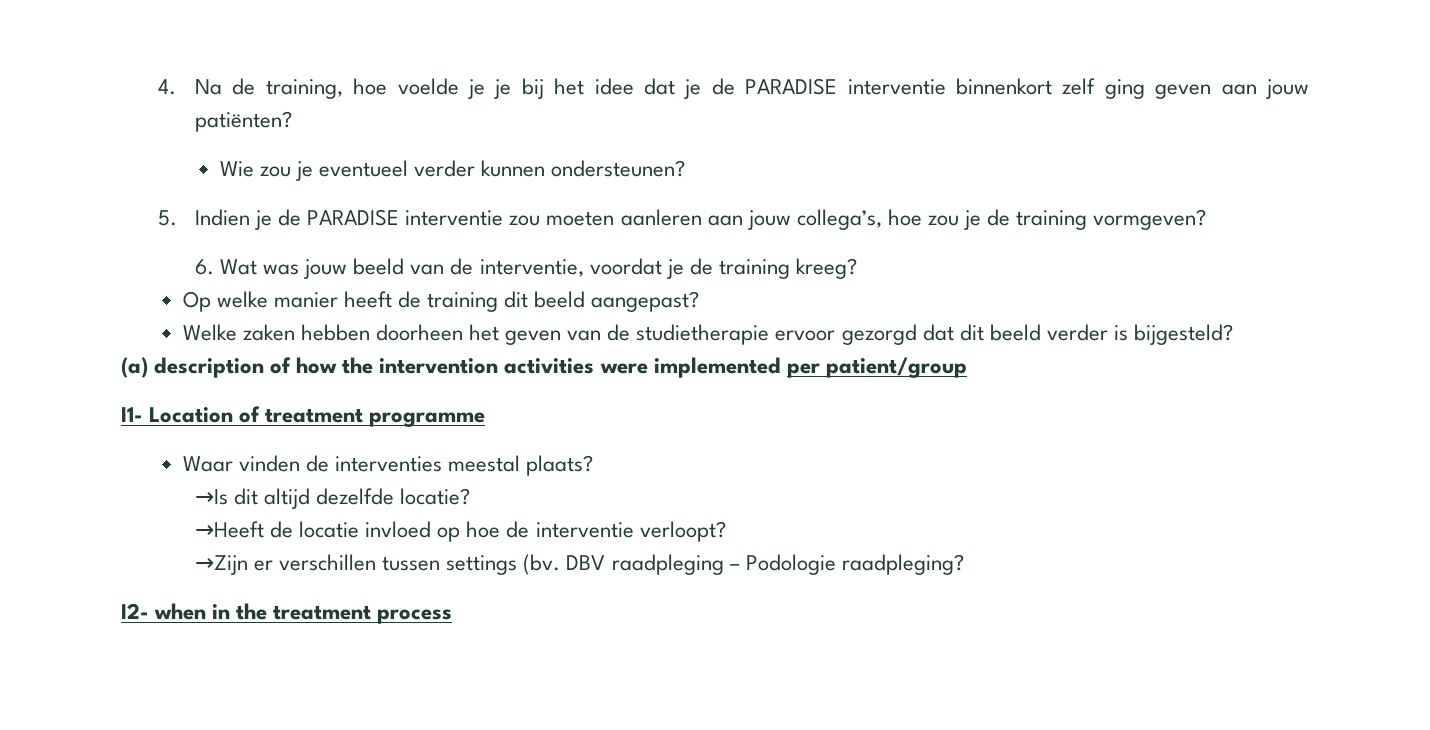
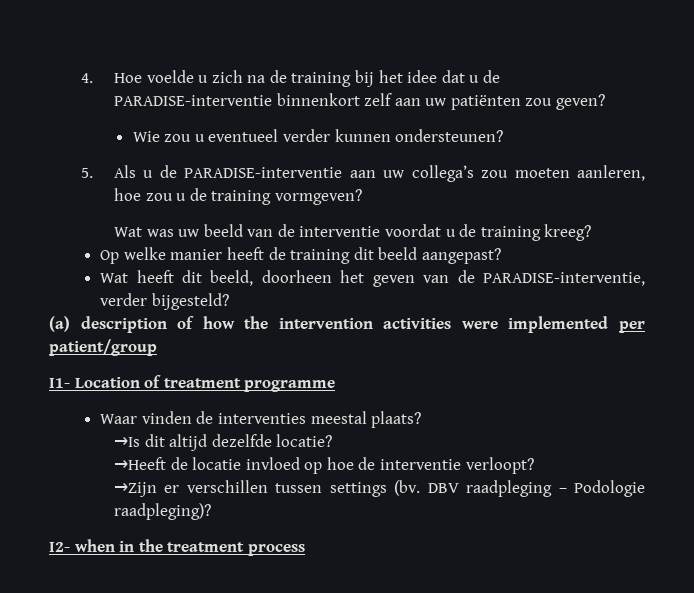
[195,78,1310,99] [195,111,293,132] Na de training, hoe voelde je je bij het idee dat je de PARADISE interventie binnenkort zelf ging geven aan jouw patiënten? -> [113,70,501,87] [113,93,606,110] Hoe voelde u zich na de training bij het idee dat u de PARADISE-interventie binnenkort zelf aan uw patiënten zou geven?
[294,161,313,181] je -> [194,134,205,142] u
[195,209,882,230] Indien je de PARADISE interventie zou moeten aanleren aan jouw collega’s, -> [113,165,645,182] Als u de PARADISE-interventie aan uw collega’s zou moeten aanleren,
[962,210,981,230] je -> [176,193,187,201] u
[195,259,215,275] 6. -> (362, 197) none
[303,259,348,279] jouw -> [178,229,200,237] uw
[479,258,684,279] interventie, voordat je -> [299,224,456,237] interventie voordat u
[182,324,370,341] Welke zaken hebben -> [100,270,254,286] Wat heeft dit beeld,
[636,324,1128,345] studietherapie ervoor gezorgd dat dit beeld verder is -> [483,272,646,286] [100,293,148,306] PARADISE-interventie, verder
[841,554,964,575] raadpleging? -> [113,503,211,520] raadpleging)?

